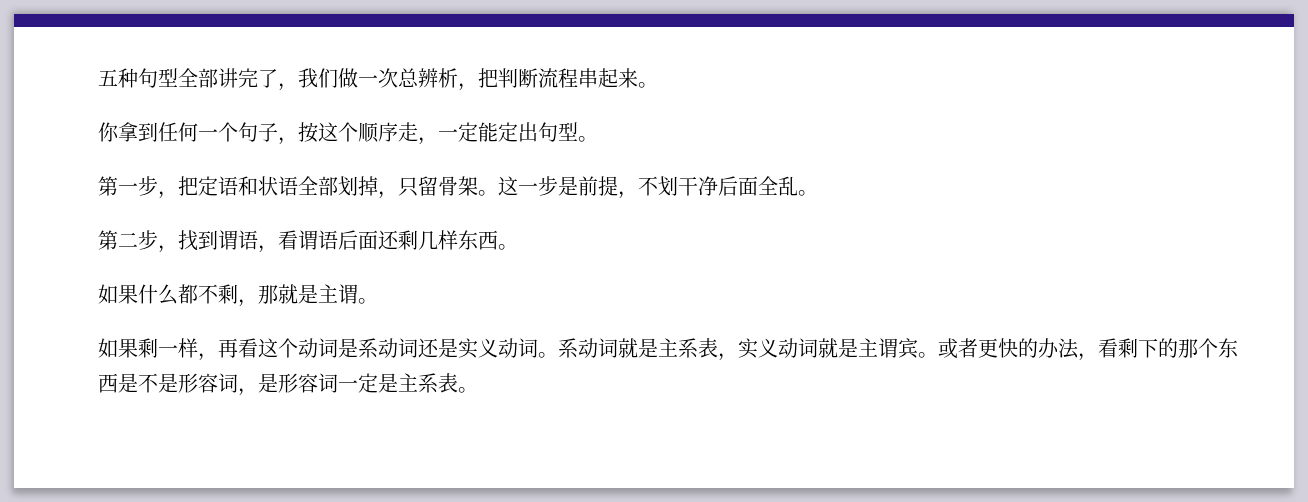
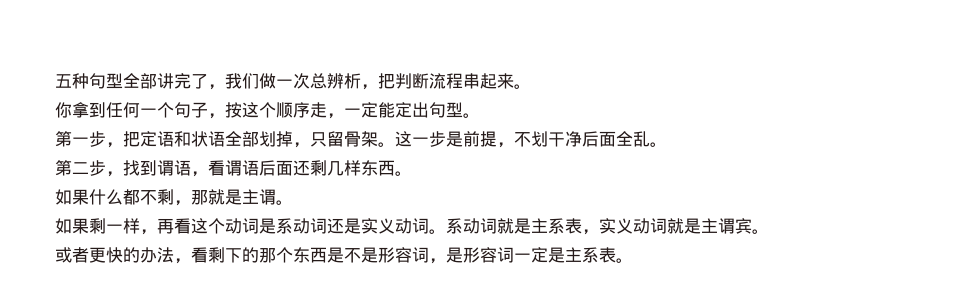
(938, 355) none -> (770, 231) //

